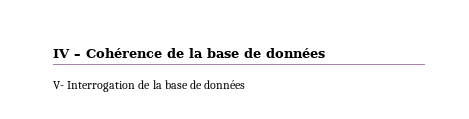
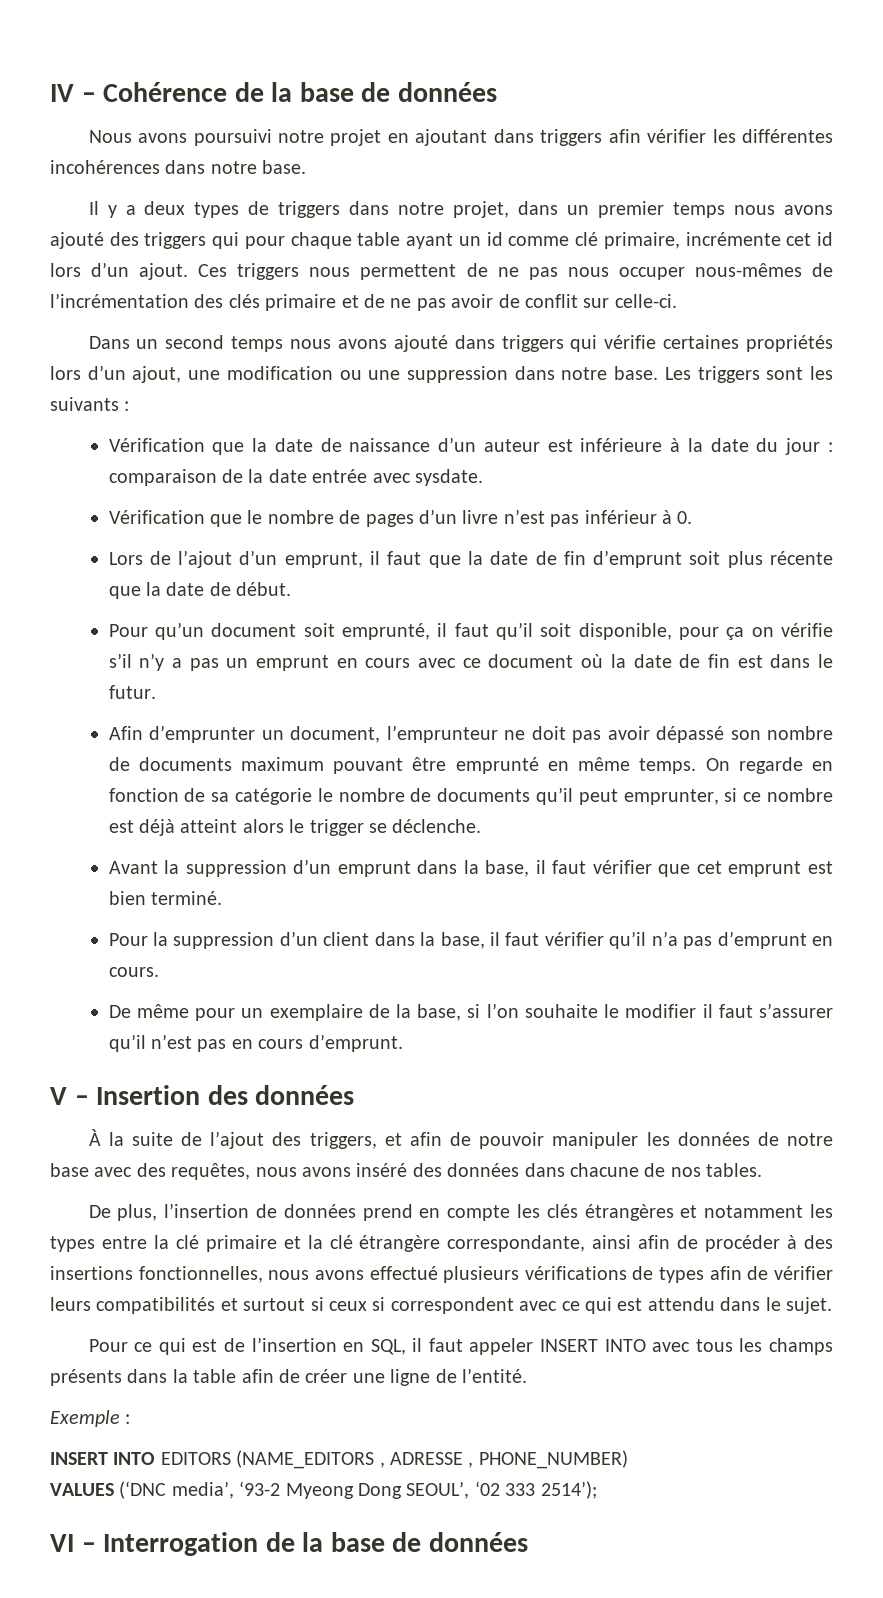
[53,81,64,89] V- -> [88,129,833,146] [50,160,307,174] [88,201,833,218] [50,232,834,249] [50,262,834,280] [50,293,677,311] [88,335,833,352] [50,365,833,383] [50,397,130,411] [108,437,834,455] [108,469,483,486] [108,509,693,527] [108,550,833,568] [108,582,292,599] [108,622,834,640] [108,653,833,671] [108,685,156,699] [108,725,834,743] [108,757,833,774] [108,787,834,805] [108,819,482,836] [108,859,833,877] [108,891,222,905] [108,931,833,949] [108,967,159,977] [108,1003,833,1021] [108,1034,403,1052] [50,1085,355,1105] [88,1129,834,1149] [50,1163,763,1180] [88,1203,834,1221] [50,1235,833,1252] [50,1266,833,1283] [50,1297,832,1314] [88,1337,833,1355] [50,1368,527,1386] [50,1410,131,1427] [50,1450,628,1469] [50,1481,597,1499] [50,1534,96,1552] Nous avons poursuivi notre projet en ajoutant dans triggers afin vérifier les différentes incohérences dans notre base. // Il y a deux types de triggers dans notre projet, dans un premier temps nous avons ajouté des triggers qui pour chaque table ayant un id comme clé primaire, incrémente cet id lors d’un ajout. Ces triggers nous permettent de ne pas nous occuper nous-mêmes de l’incrémentation des clés primaire et de ne pas avoir de conflit sur celle-ci. // Dans un second temps nous avons ajouté dans triggers qui vérifie certaines propriétés lors d’un ajout, une modification ou une suppression dans notre base. Les triggers sont les suivants : // Vérification que la date de naissance d’un auteur est inférieure à la date du jour : comparaison de la date entrée avec sysdate. // Vérification que le nombre de pages d’un livre n’est pas inférieur à 0. // Lors de l’ajout d’un emprunt, il faut que la date de fin d’emprunt soit plus récente que la date de début. // Pour qu’un document soit emprunté, il faut qu’il soit disponible, pour ça on vérifie s’il n’y a pas un emprunt en cours avec ce document où la date de fin est dans le futur. // Afin d’emprunter un document, l’emprunteur ne doit pas avoir dépassé son nombre de documents maximum pouvant être emprunté en même temps. On regarde en fonction de sa catégorie le nombre de documents qu’il peut emprunter, si ce nombre est déjà atteint alors le trigger se déclenche. // Avant la suppression d’un emprunt dans la base, il faut vérifier que cet emprunt est bien terminé. // Pour la suppression d’un client dans la base, il faut vérifier qu’il n’a pas d’emprunt en cours. // De même pour un exemplaire de la base, si l’on souhaite le modifier il faut s’assurer qu’il n’est pas en cours d’emprunt. // V – Insertion des données // À la suite de l’ajout des triggers, et afin de pouvoir manipuler les données de notre base avec des requêtes, nous avons inséré des données dans chacune de nos tables. // De plus, l’insertion de données prend en compte les clés étrangères et notamment les types entre la clé primaire et la clé étrangère correspondante, ainsi afin de procéder à des insertions fonctionnelles, nous avons effectué plusieurs vérifications de types afin de vérifier leurs compatibilités et surtout si ceux si correspondent avec ce qui est attendu dans le sujet. // Pour ce qui est de l’insertion en SQL, il faut appeler INSERT INTO avec tous les champs présents dans la table afin de créer une ligne de l’entité. // Exemple : // INSERT INTO EDITORS (NAME_EDITORS , ADRESSE , PHONE_NUMBER) // VALUES (‘DNC media’, ‘93-2 Myeong Dong SEOUL’, ‘02 333 2514’); // VI –

